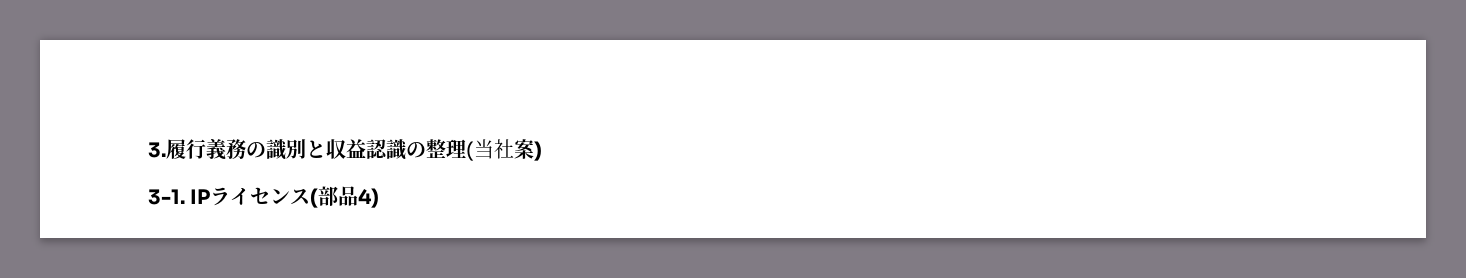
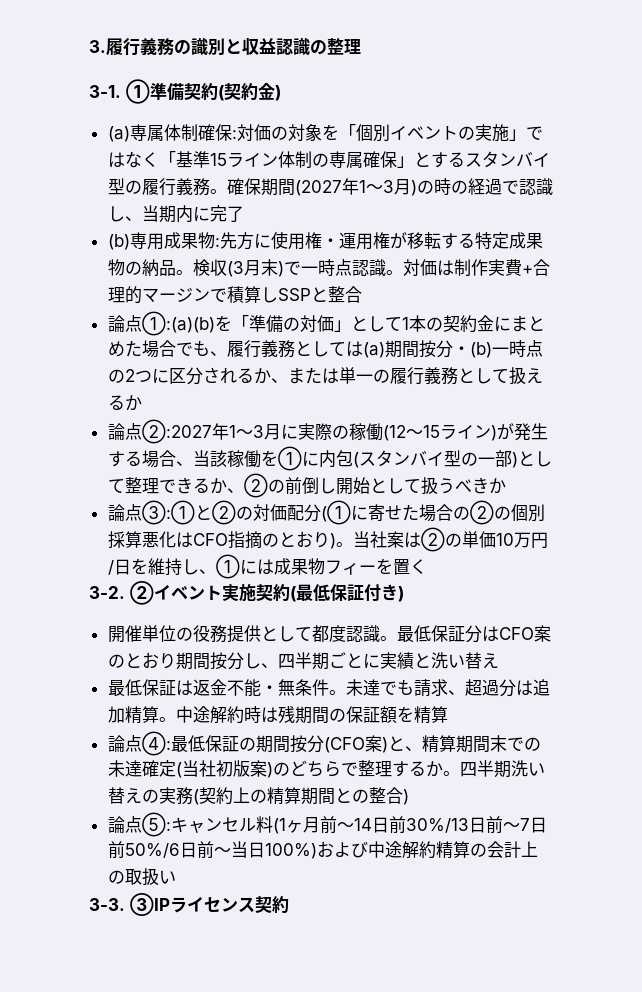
(466, 148) none -> [89,79,281,104] [107,124,543,142] [107,151,550,168] [107,178,553,196] [107,205,244,223] [107,231,543,250] [107,259,550,277] [107,286,362,304] [107,311,545,336] [107,340,543,358] [107,367,543,385] [107,395,142,411] [107,419,548,444] [107,446,552,471] [107,473,506,498] [107,500,545,525] [107,527,548,552] [107,554,427,579] [89,581,404,605] [107,625,551,643] [107,652,499,670] [107,679,550,697] [107,706,448,724] [107,731,541,756] [107,760,176,777] // 3-1. ①準備契約(契約金) // (a)専属体制確保:対価の対象を「個別イベントの実施」ではなく「基準15ライン体制の専属確保」とするスタンバイ型の履行義務。確保期間(2027年1〜3月)の時の経過で認識し、当期内に完了 // (b)専用成果物:先方に使用権・運用権が移転する特定成果物の納品。検収(3月末)で一時点認識。対価は制作実費+合理的マージンで積算しSSPと整合 // 論点①:(a)(b)を「準備の対価」として1本の契約金にまとめた場合でも、履行義務としては(a)期間按分・(b)一時点の2つに区分されるか、または単一の履行義務として扱えるか // 論点②:2027年1〜3月に実際の稼働(12〜15ライン)が発生する場合、当該稼働を①に内包(スタンバイ型の一部)として整理できるか、②の前倒し開始として扱うべきか // 論点③:①と②の対価配分(①に寄せた場合の②の個別採算悪化はCFO指摘のとおり)。当社案は②の単価10万円/日を維持し、①には成果物フィーを置く // 3-2. ②イベント実施契約(最低保証付き) // 開催単位の役務提供として都度認識。最低保証分はCFO案のとおり期間按分し、四半期ごとに実績と洗い替え // 最低保証は返金不能・無条件。未達でも請求、超過分は追加精算。中途解約時は残期間の保証額を精算 // 論点④:最低保証の期間按分(CFO案)と、精算期間末での未達確定
[514,139,542,161] [148,186,380,208] 案) // 3-1. IPライセンス(部品4) -> [215,760,545,778] [107,787,409,805] [107,812,547,837] [107,841,538,859] [107,868,176,886] [89,893,289,916] 初版案)のどちらで整理するか。四半期洗い替えの実務(契約上の精算期間との整合) // 論点⑤:キャンセル料(1ヶ月前〜14日前30%/13日前〜7日前50%/6日前〜当日100%)および中途解約精算の会計上の取扱い // 3-3. ③IPライセンス契約

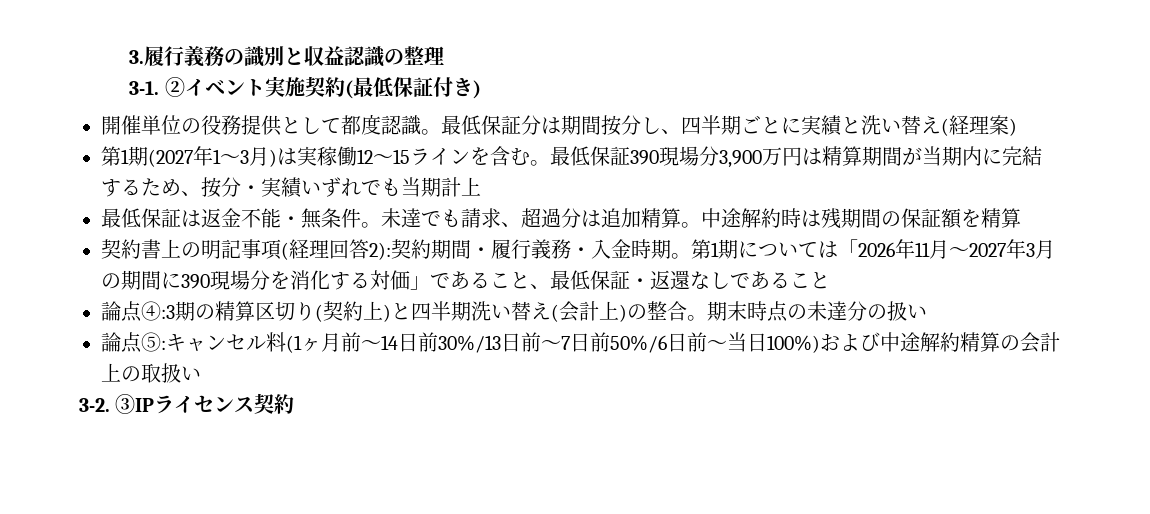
[126,79,281,104] [107,124,543,142] [107,151,550,168] [107,178,553,196] [107,205,244,223] [107,231,543,250] [107,259,550,277] [107,286,362,304] [107,311,545,336] [107,340,543,358] [107,367,543,385] [107,395,142,411] [107,419,548,444] [107,446,552,471] [107,473,506,498] [107,500,545,525] [107,527,548,552] [107,554,427,579] [89,586,125,599] ①準備契約(契約金) // (a)専属体制確保:対価の対象を「個別イベントの実施」ではなく「基準15ライン体制の専属確保」とするスタンバイ型の履行義務。確保期間(2027年1〜3月)の時の経過で認識し、当期内に完了 // (b)専用成果物:先方に使用権・運用権が移転する特定成果物の納品。検収(3月末)で一時点認識。対価は制作実費+合理的マージンで積算しSSPと整合 // 論点①:(a)(b)を「準備の対価」として1本の契約金にまとめた場合でも、履行義務としては(a)期間按分・(b)一時点の2つに区分されるか、または単一の履行義務として扱えるか // 論点②:2027年1〜3月に実際の稼働(12〜15ライン)が発生する場合、当該稼働を①に内包(スタンバイ型の一部)として整理できるか、②の前倒し開始として扱うべきか // 論点③:①と②の対価配分(①に寄せた場合の②の個別採算悪化はCFO指摘のとおり)。当社案は②の単価10万円/日を維持し、①には成果物フィーを置く // 3-2. -> (160, 88) none
[498,625,551,642] [107,652,176,669] CFO案のとおり -> (561, 125) none
(499, 661) none -> [941,115,1017,136] [101,146,1042,168] [101,177,481,198] (経理案) // 第1期(2027年1〜3月)は実稼働12〜15ラインを含む。最低保証390現場分3,900万円は精算期間が当期内に完結するため、按分・実績いずれでも当期計上
[107,731,541,756] [107,760,545,778] [107,787,409,805] 論点④:最低保証の期間按分(CFO案)と、精算期間末での未達確定(当社初版案)のどちらで整理するか。四半期洗い替えの実務(契約上の精算期間との整合) -> [101,239,1055,260] [101,270,830,290] [101,301,927,322] 契約書上の明記事項(経理回答2):契約期間・履行義務・入金時期。第1期については「2026年11月〜2027年3月の期間に390現場分を消化する対価」であること、最低保証・返還なしであること // 論点④:3期の精算区切り(契約上)と四半期洗い替え(会計上)の整合。期末時点の未達分の扱い
[89,898,125,911] 3-3. -> [79,398,110,412] 3-2.

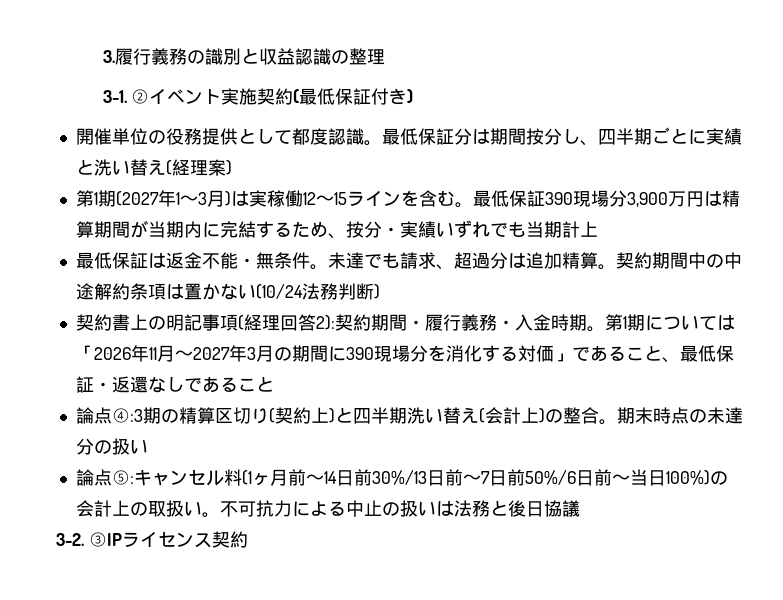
[701,208,1021,229] 中途解約時は残期間の保証額を精算 -> [615,252,742,269] [75,283,380,300] 契約期間中の中途解約条項は置かない(10/24法務判断)
[820,332,1000,352] および中途解約精算 -> (710, 477) none
(201, 373) none -> [201,500,580,518] 。不可抗力による中止の扱いは法務と後日協議

